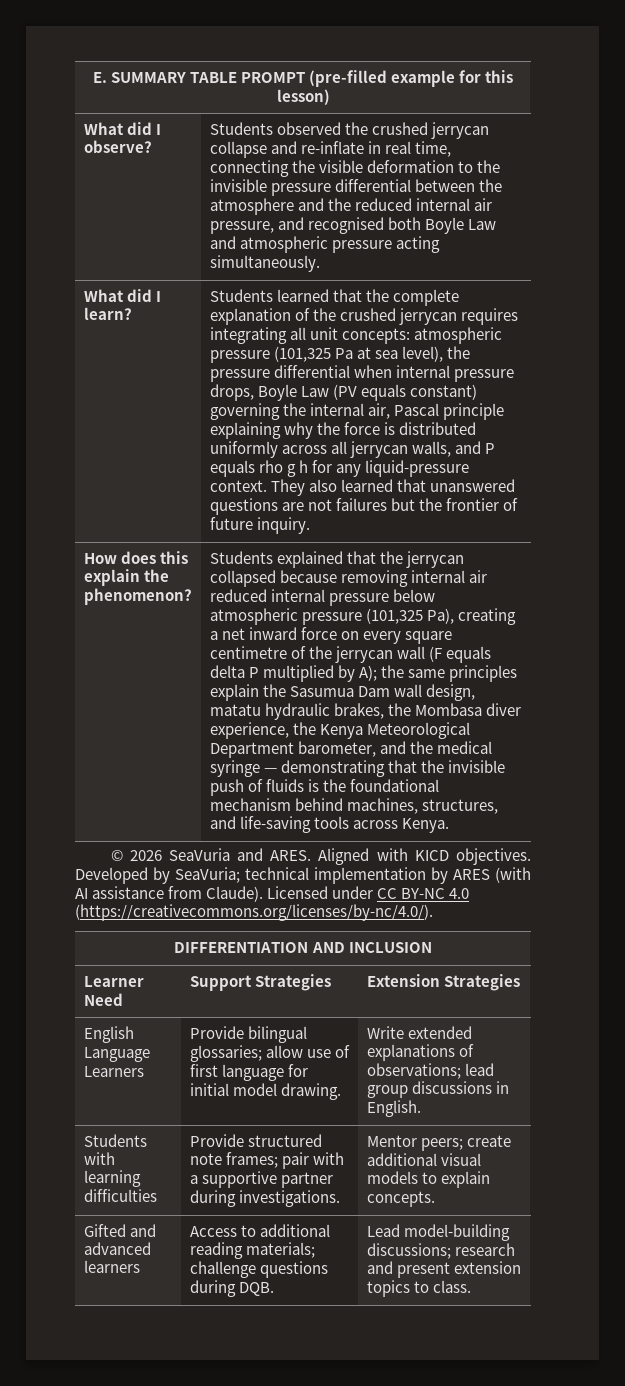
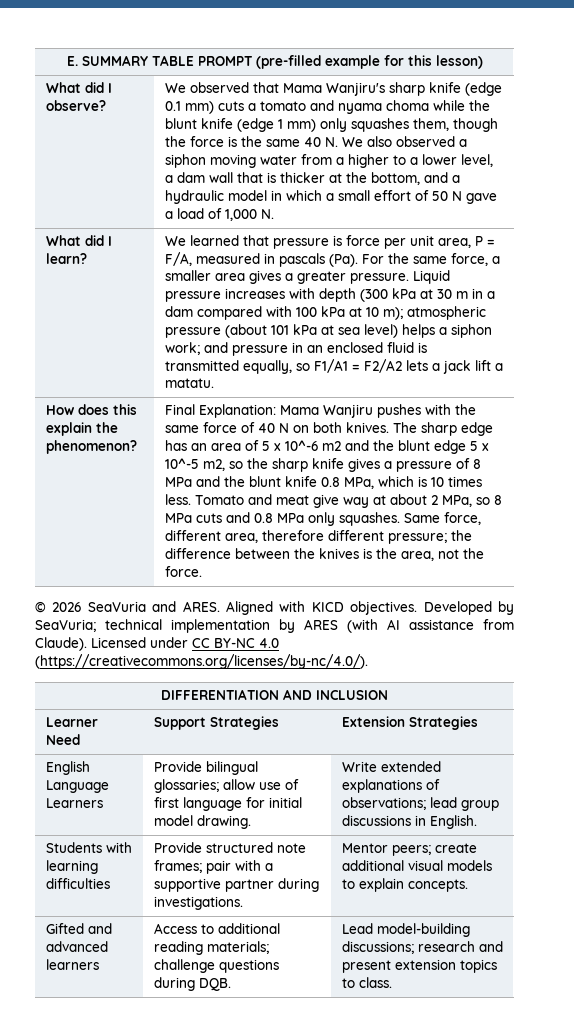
[209,122,489,139] [209,141,451,158] [209,160,500,177] [209,179,502,196] [209,198,492,215] [209,217,496,234] [209,236,440,253] [209,255,320,272] Students observed the crushed jerrycan collapse and re-inflate in real time, connecting the visible deformation to the invisible pressure differential between the atmosphere and the reduced internal air pressure, and recognised both Boyle Law and atmospheric pressure acting simultaneously. -> [164,82,502,96] [164,100,490,114] [164,118,498,132] [164,136,467,147] [164,154,493,168] [164,172,460,185] [164,190,497,204] [164,208,274,221] We observed that Mama Wanjiru's sharp knife (edge 0.1 mm) cuts a tomato and nyama choma while the blunt knife (edge 1 mm) only squashes them, though the force is the same 40 N. We also observed a siphon moving water from a higher to a lower level, a dam wall that is thicker at the bottom, and a hydraulic model in which a small effort of 50 N gave a load of 1,000 N.
[209,289,459,306] [209,308,518,325] [209,327,502,344] [209,346,471,363] [209,365,514,382] [209,384,477,401] [209,403,504,420] [209,422,476,439] [209,441,496,458] [209,460,470,477] [209,479,515,496] [209,498,519,515] [209,517,310,534] Students learned that the complete explanation of the crushed jerrycan requires integrating all unit concepts: atmospheric pressure (101,325 Pa at sea level), the pressure differential when internal pressure drops, Boyle Law (PV equals constant) governing the internal air, Pascal principle explaining why the force is distributed uniformly across all jerrycan walls, and P equals rho g h for any liquid-pressure context. They also learned that unanswered questions are not failures but the frontier of future inquiry. -> [164,235,495,249] [164,252,500,267] [164,270,450,284] [164,288,495,302] [164,306,486,320] [164,324,492,338] [164,342,427,356] [164,359,503,374] [164,378,214,388] We learned that pressure is force per unit area, P = F/A, measured in pascals (Pa). For the same force, a smaller area gives a greater pressure. Liquid pressure increases with depth (300 kPa at 30 m in a dam compared with 100 kPa at 10 m); atmospheric pressure (about 101 kPa at sea level) helps a siphon work; and pressure in an enclosed fluid is transmitted equally, so F1/A1 = F2/A2 lets a jack lift a matatu.
[209,551,464,568] [209,570,487,587] [209,589,435,606] [209,608,516,625] [209,627,453,644] [209,646,492,663] [209,665,518,682] [209,684,475,701] [209,703,521,720] [209,722,470,739] [209,741,492,758] [209,760,505,777] [209,779,439,796] [209,798,498,814] [209,816,449,833] Students explained that the jerrycan collapsed because removing internal air reduced internal pressure below atmospheric pressure (101,325 Pa), creating a net inward force on every square centimetre of the jerrycan wall (F equals delta P multiplied by A); the same principles explain the Sasumua Dam wall design, matatu hydraulic brakes, the Mombasa diver experience, the Kenya Meteorological Department barometer, and the medical syringe — demonstrating that the invisible push of fluids is the foundational mechanism behind machines, structures, and life-saving tools across Kenya. -> [164,404,476,418] [164,422,493,436] [164,440,489,454] [164,458,481,472] [164,476,482,489] [164,494,502,508] [164,512,481,526] [164,530,472,544] [164,548,484,561] [164,566,202,577] Final Explanation: Mama Wanjiru pushes with the same force of 40 N on both knives. The sharp edge has an area of 5 x 10^-6 m2 and the blunt edge 5 x 10^-5 m2, so the sharp knife gives a pressure of 8 MPa and the blunt knife 0.8 MPa, which is 10 times less. Tomato and meat give way at about 2 MPa, so 8 MPa cuts and 0.8 MPa only squashes. Same force, different area, therefore different pressure; the difference between the knives is the area, not the force.

